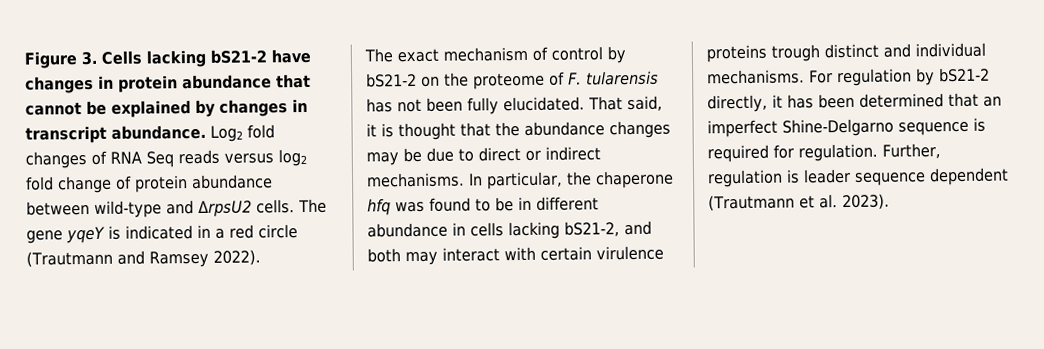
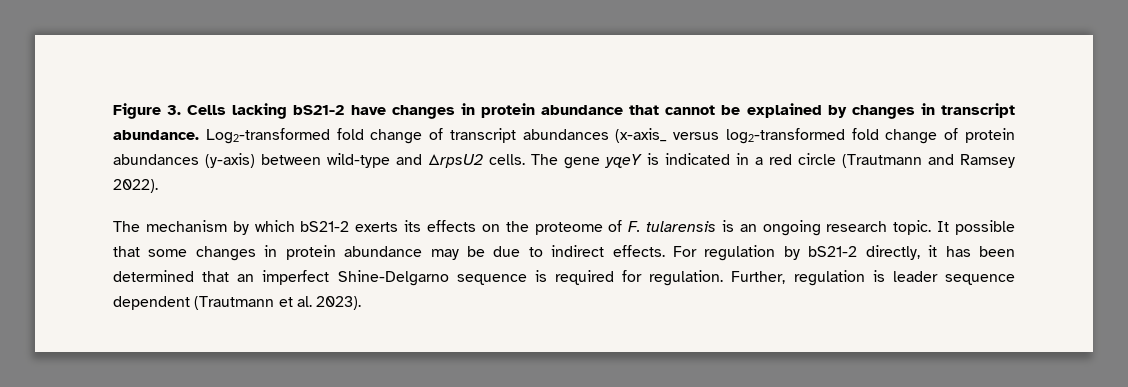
[210,124,275,142] [25,148,307,169] Log2 fold changes of RNA Seq reads versus log2 -> [205,128,845,144] Log2-transformed fold change of transcript abundances (x-axis_ versus log2-transformed
[191,174,273,190] abundance -> [113,153,255,168] abundances (y-axis)
[397,46,626,64] [366,72,417,88] exact mechanism of control by bS21-2 -> [145,220,476,235] mechanism by which bS21-2 exerts its effects
[366,95,663,115] [366,120,671,141] [366,146,601,166] [366,170,674,190] [367,196,599,216] [367,220,652,240] [367,245,664,266] [706,42,986,63] [707,69,805,85] has not been fully elucidated. That said, it is thought that the abundance changes may be due to direct or indirect mechanisms. In particular, the chaperone hfq was found to be in different abundance in cells lacking bS21-2, and both may interact with certain virulence proteins trough distinct and individual mechanisms. -> [721,220,1016,236] [113,245,665,261] is an ongoing research topic. It possible that some changes in protein abundance may be due to indirect effects.

